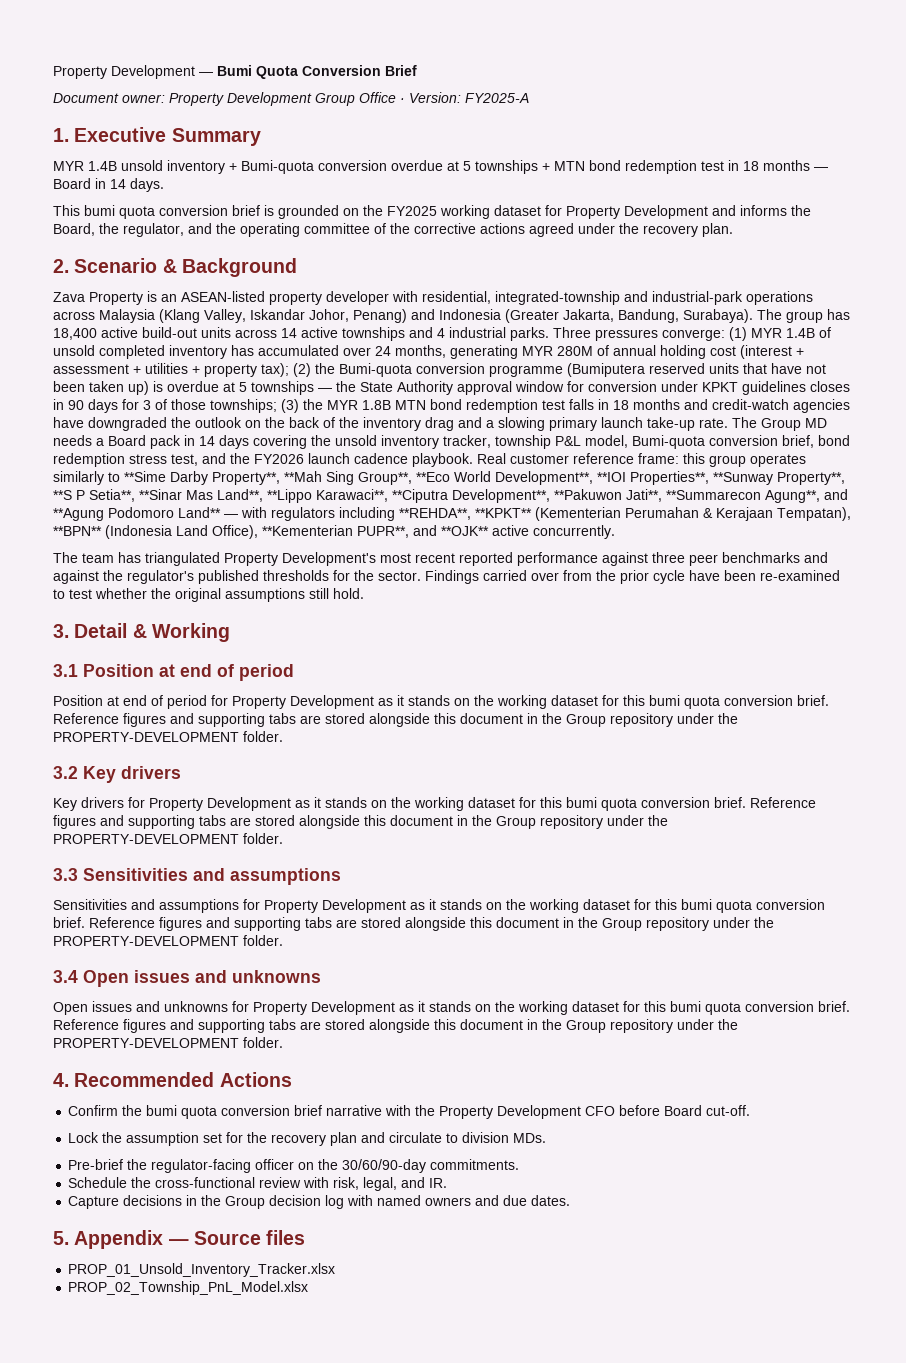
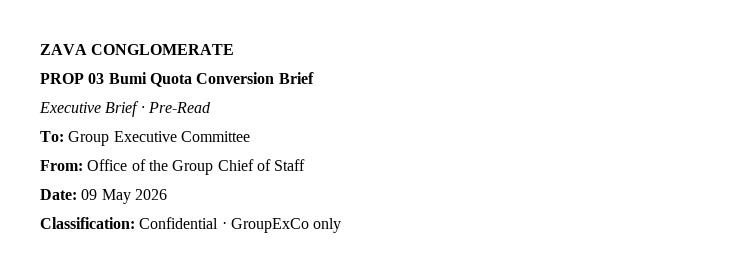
[53,65,213,79] Property Development — -> [40,44,235,55] [40,73,105,84] ZAVA CONGLOMERATE // PROP 03
[53,92,529,106] [53,127,261,146] [53,160,828,174] [53,178,164,192] [53,205,811,219] [53,223,733,237] [53,258,297,277] [53,291,813,305] [53,309,850,323] [53,327,831,341] [53,345,804,359] [53,363,826,377] [53,381,850,395] [53,399,850,413] [53,417,827,431] [53,435,850,449] [53,453,806,467] [53,471,845,485] [53,489,848,503] [53,507,851,521] [53,525,615,539] [53,552,828,566] [53,570,840,584] [53,588,364,602] [53,623,230,642] [53,664,294,681] [53,695,829,709] [53,713,738,727] [53,731,283,742] [53,766,181,783] [53,797,816,811] [53,815,668,829] [53,833,283,844] [53,868,341,885] [53,899,825,913] [53,917,774,931] [53,935,283,946] [53,970,321,987] [53,1001,850,1015] [53,1019,738,1033] [53,1037,283,1048] [53,1072,292,1087] [68,1105,751,1119] [68,1132,547,1146] [68,1159,520,1173] [68,1177,448,1191] [68,1195,571,1209] [53,1230,306,1249] [68,1263,336,1277] [68,1281,309,1295] Document owner: Property Development Group Office · Version: FY2025-A // 1. Executive Summary // MYR 1.4B unsold inventory + Bumi-quota conversion overdue at 5 townships + MTN bond redemption test in 18 months — Board in 14 days. // This bumi quota conversion brief is grounded on the FY2025 working dataset for Property Development and informs the Board, the regulator, and the operating committee of the corrective actions agreed under the recovery plan. // 2. Scenario & Background // Zava Property is an ASEAN-listed property developer with residential, integrated-township and industrial-park operations across Malaysia (Klang Valley, Iskandar Johor, Penang) and Indonesia (Greater Jakarta, Bandung, Surabaya). The group has 18,400 active build-out units across 14 active townships and 4 industrial parks. Three pressures converge: (1) MYR 1.4B of unsold completed inventory has accumulated over 24 months, generating MYR 280M of annual holding cost (interest + assessment + utilities + property tax); (2) the Bumi-quota conversion programme (Bumiputera reserved units that have not been taken up) is overdue at 5 townships — the State Authority approval window for conversion under KPKT guidelines closes in 90 days for 3 of those townships; (3) the MYR 1.8B MTN bond redemption test falls in 18 months and credit-watch agencies have downgraded the outlook on the back of the inventory drag and a slowing primary launch take-up rate. The Group MD needs a Board pack in 14 days covering the unsold inventory tracker, township P&L model, Bumi-quota conversion brief, bond redemption stress test, and the FY2026 launch cadence playbook. Real customer reference frame: this group operates similarly to **Sime Darby Property**, **Mah Sing Group**, **Eco World Development**, **IOI Properties**, **Sunway Property**, **S P Setia**, **Sinar Mas Land**, **Lippo Karawaci**, **Ciputra Development**, **Pakuwon Jati**, **Summarecon Agung**, and **Agung Podomoro Land** — with regulators including **REHDA**, **KPKT** (Kementerian Perumahan & Kerajaan Tempatan), **BPN** (Indonesia Land Office), **Kementerian PUPR**, and **OJK** active concurrently. // The team has triangulated Property Development's most recent reported performance against three peer benchmarks and against the regulator's published thresholds for the sector. Findings carried over from the prior cycle have been re-examined to test whether the original assumptions still hold. // 3. Detail & Working // 3.1 Position at end of period // Position at end of period for Property Development as it stands on the working dataset for this bumi quota conversion brief. Reference figures and supporting tabs are stored alongside this document in the Group repository under the PROPERTY-DEVELOPMENT folder. // 3.2 Key drivers // Key drivers for Property Development as it stands on the working dataset for this bumi quota conversion brief. Reference figures and supporting tabs are stored alongside this document in the Group repository under the PROPERTY-DEVELOPMENT folder. // 3.3 Sensitivities and assumptions // Sensitivities and assumptions for Property Development as it stands on the working dataset for this bumi quota conversion brief. Reference figures and supporting tabs are stored alongside this document in the Group repository under the PROPERTY-DEVELOPMENT folder. // 3.4 Open issues and unknowns // Open issues and unknowns for Property Development as it stands on the working dataset for this bumi quota conversion brief. Reference figures and supporting tabs are stored alongside this document in the Group repository under the PROPERTY-DEVELOPMENT folder. // 4. Recommended Actions // Confirm the bumi quota conversion brief narrative with the Property Development CFO before Board cut-off. // Lock the assumption set for the recovery plan and circulate to division MDs. // Pre-brief the regulator-facing officer on the 30/60/90-day commitments. // Schedule the cross-functional review with risk, legal, and IR. // Capture decisions in the Group decision log with named owners and due dates. // 5. Appendix — Source files // PROP_01_Unsold_Inventory_Tracker.xlsx // PROP_02_Township_PnL_Model.xlsx -> [39,101,211,117] [40,131,250,146] [40,159,306,175] [40,189,167,204] [40,217,342,233] Executive Brief · Pre-Read // To: Group Executive Committee // From: Office of the Group Chief of Staff // Date: 09 May 2026 // Classification: Confidential · GroupExCo only

